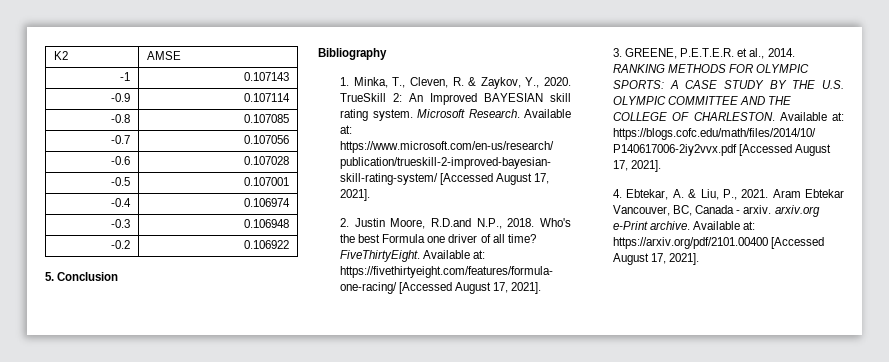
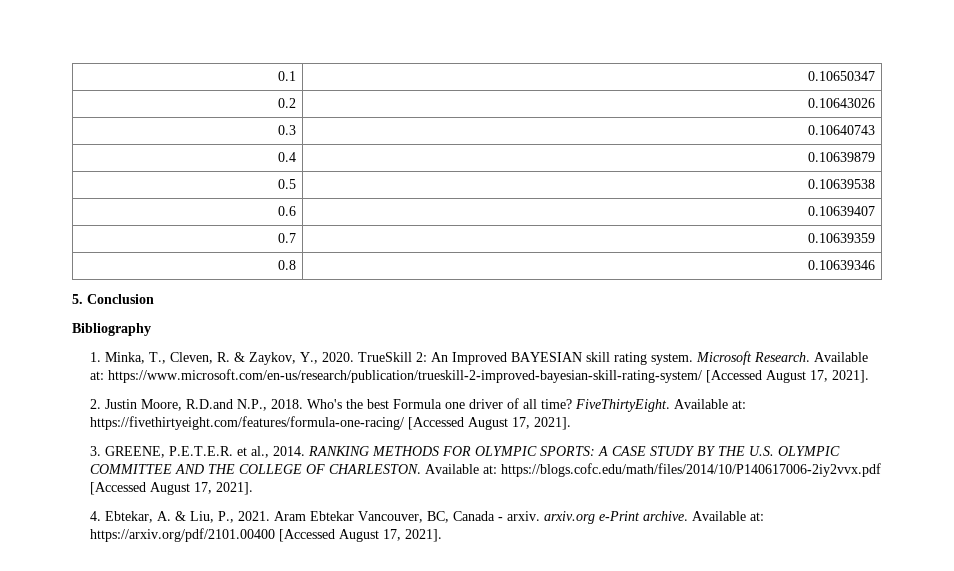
[54,51,69,60] [147,51,182,60] [119,72,130,81] [243,72,289,81] [110,93,130,102] [243,93,290,102] [110,114,130,123] [243,114,289,123] [110,135,130,144] [243,135,289,144] [110,156,130,165] [243,156,289,165] [110,177,130,186] [243,177,289,186] [110,198,131,207] [243,198,290,207] [110,219,130,228] [243,219,289,228] [110,240,130,249] [243,240,289,249] K2 | AMSE // -1 | 0.107143 // -0.9 | 0.107114 // -0.8 | 0.107085 // -0.7 | 0.107056 // -0.6 | 0.107028 // -0.5 | 0.107001 // -0.4 | 0.106974 // -0.3 | 0.106948 // -0.2 | 0.106922 -> [278,71,297,81] [808,71,876,81] [278,98,297,108] [808,98,876,108] [278,125,297,135] [808,125,876,135] [278,152,297,162] [808,152,876,162] [278,179,297,189] [808,179,876,189] [278,206,297,216] [808,206,876,216] [278,233,297,243] [808,233,876,243] [278,260,297,270] [808,260,876,270] 0.1 | 0.10650347 // 0.2 | 0.10643026 // 0.3 | 0.10640743 // 0.4 | 0.10639879 // 0.5 | 0.10639538 // 0.6 | 0.10639407 // 0.7 | 0.10639359 // 0.8 | 0.10639346

